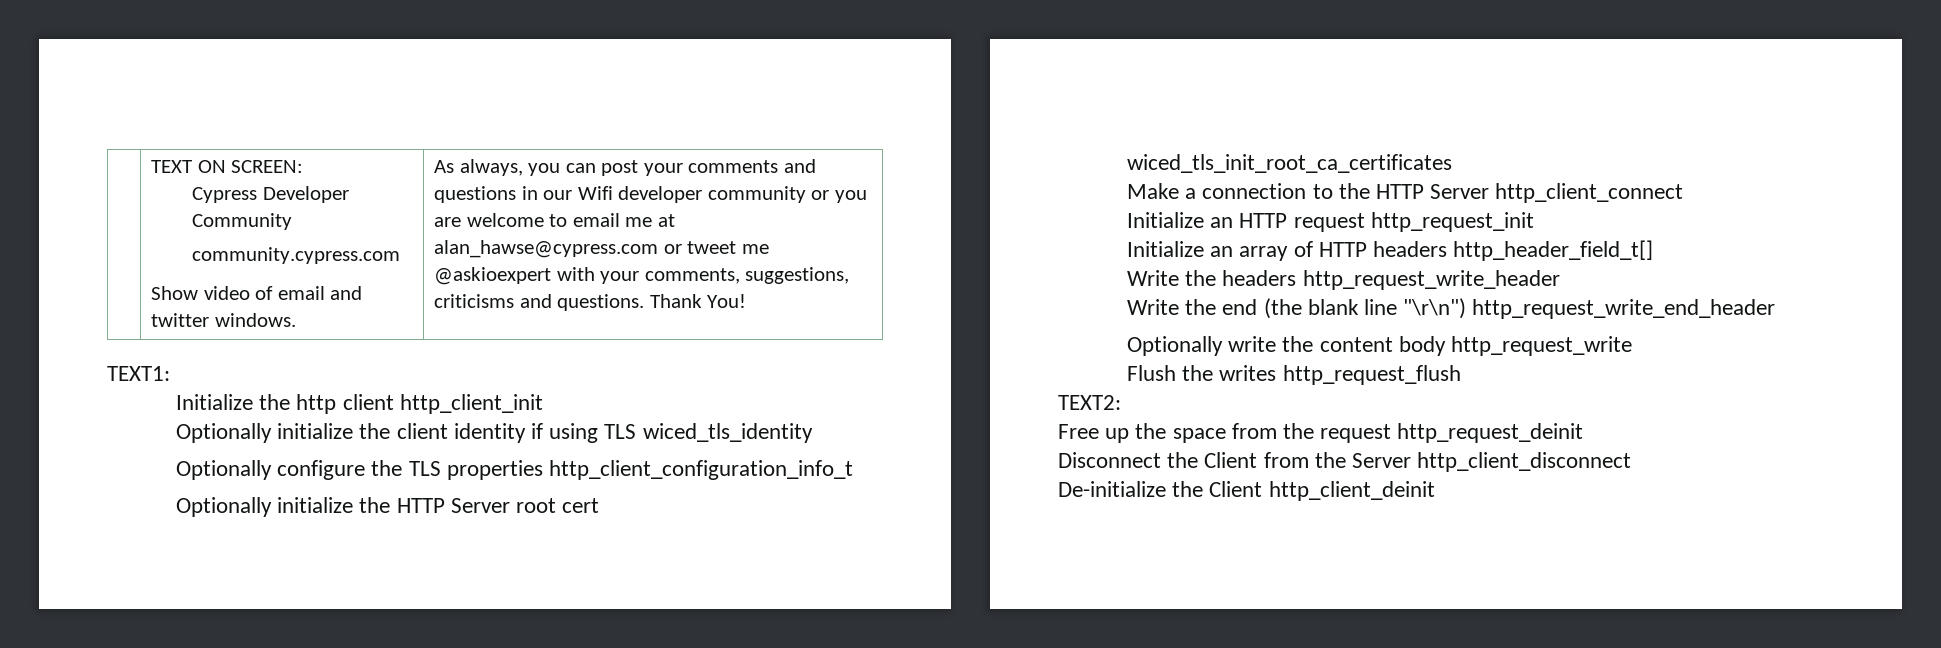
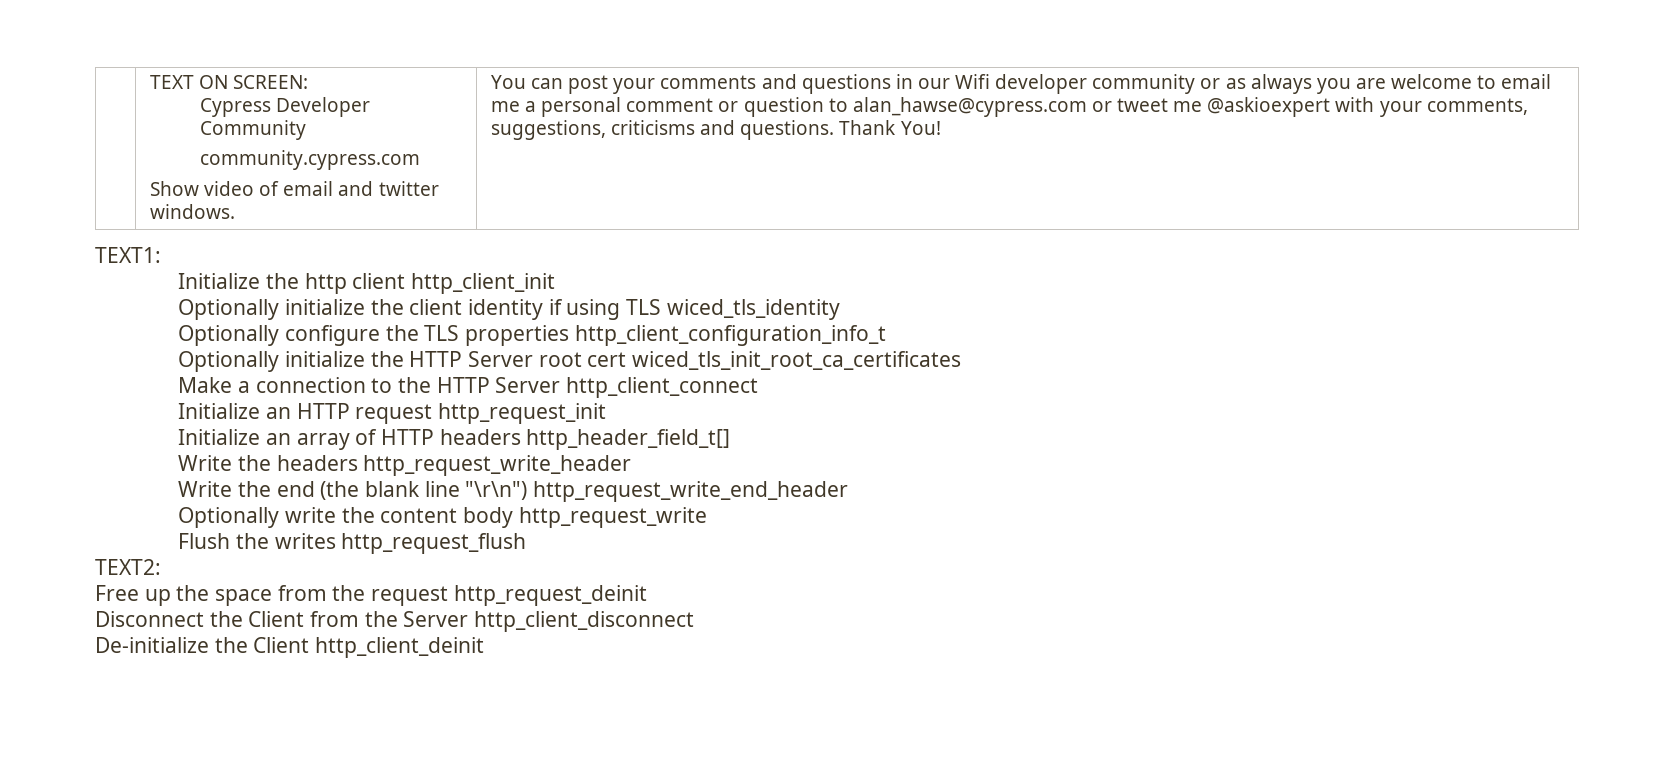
[433,159,561,176] As always, you -> [490,75,526,89] You
(830, 195) none -> [1225,74,1312,94] as always
[657,214,675,227] at -> [524,97,848,117] a personal comment or question to

